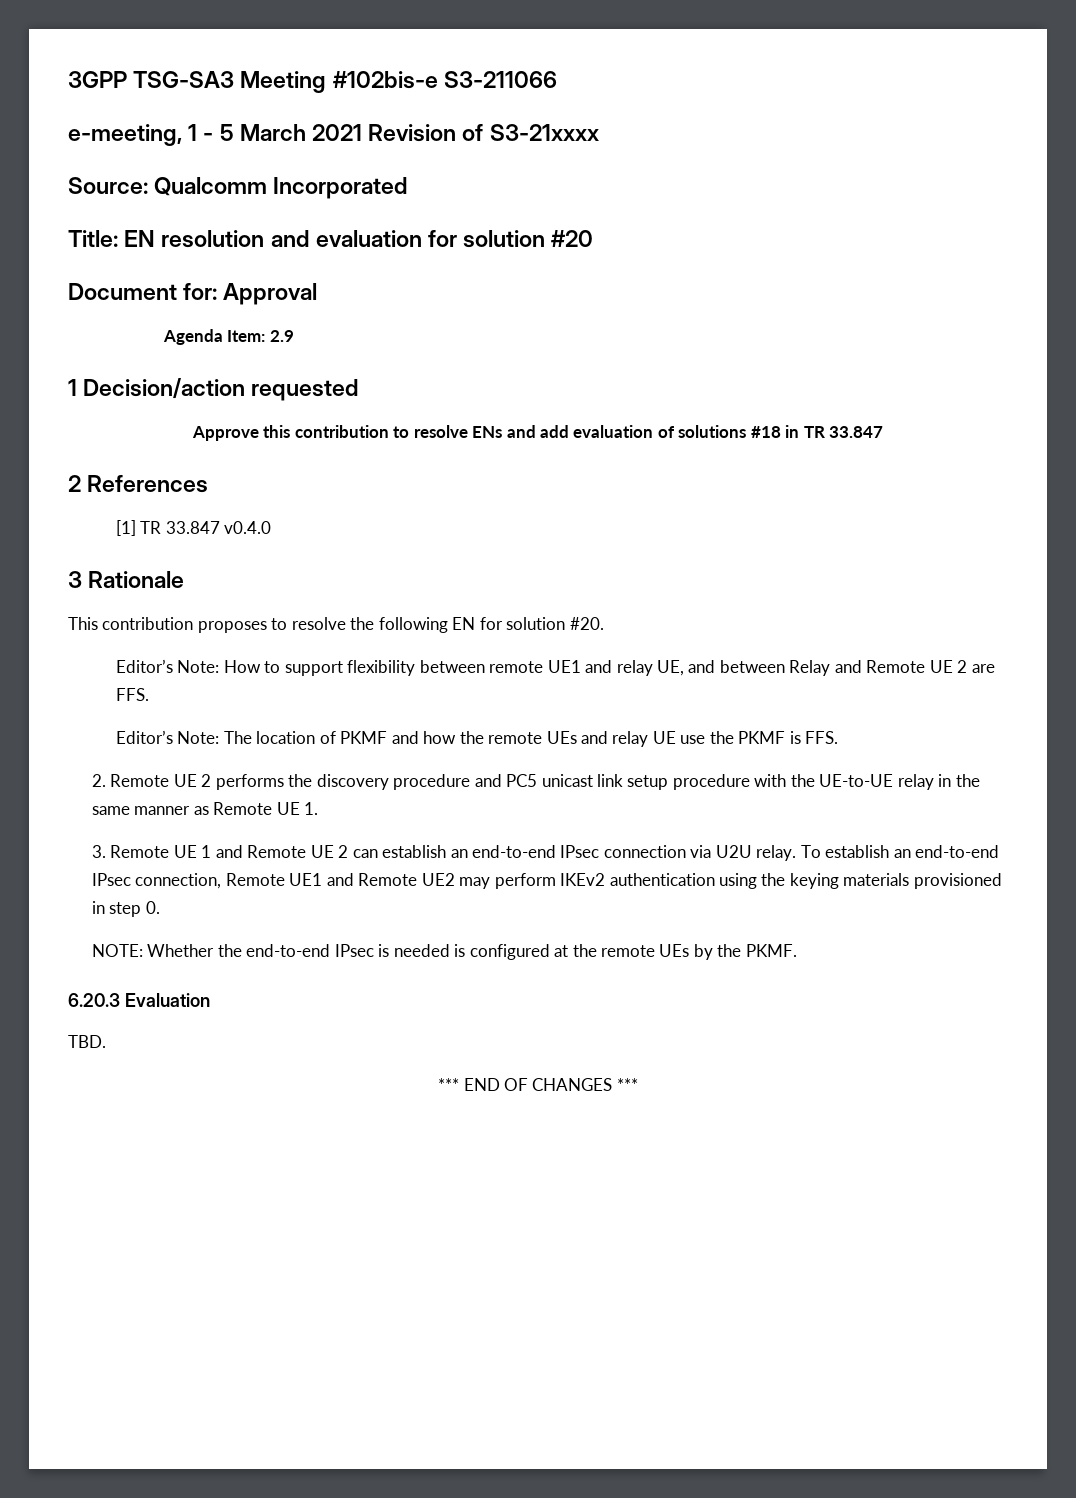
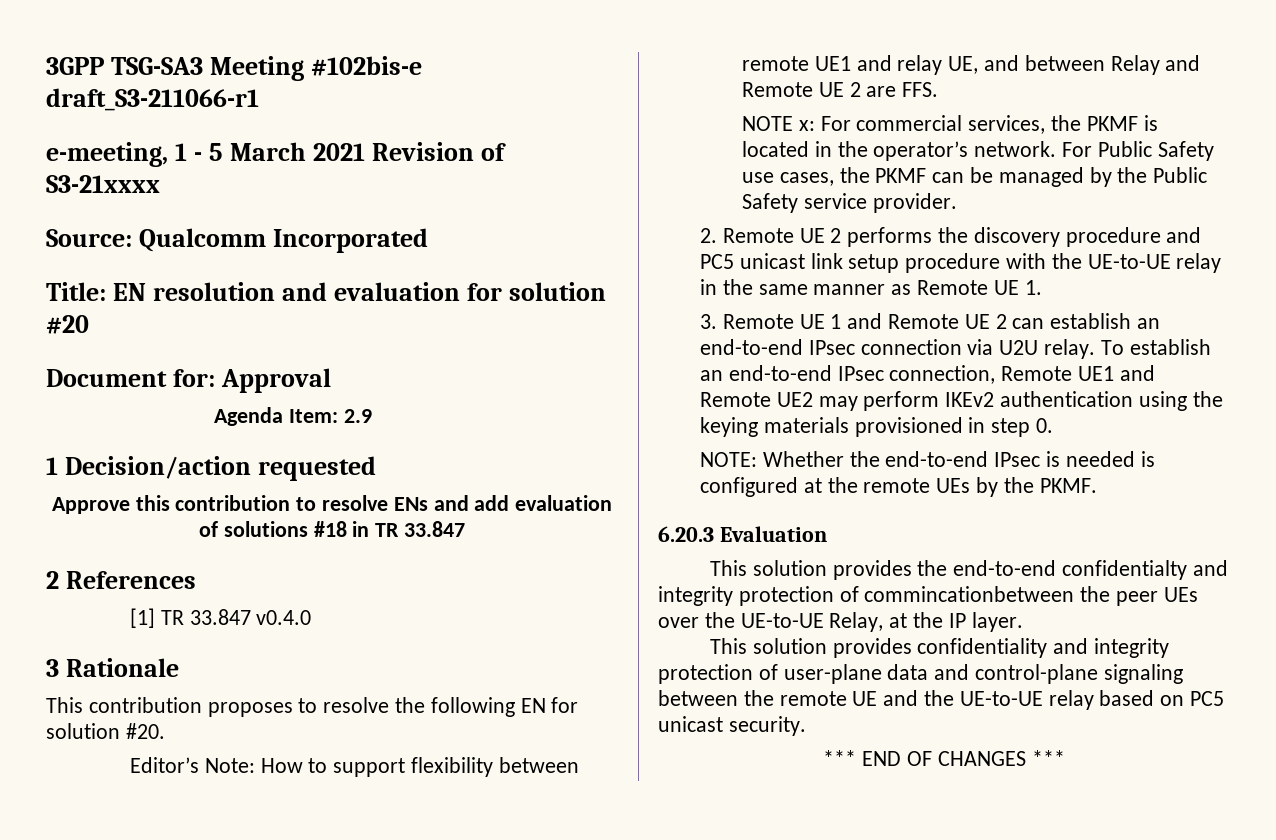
[443,71,557,88] S3-211066 -> [46,88,259,111] draft_S3-211066-r1
[116,730,839,747] Editor’s Note: The location of PKMF and how the remote UEs and relay UE use the PKMF is FFS. -> [742,115,1158,134] [742,141,1214,161] [742,167,1208,187] [742,193,957,213] NOTE x: For commercial services, the PKMF is located in the operator’s network. For Public Safety use cases, the PKMF can be managed by the Public Safety service provider.
[68,1035,106,1048] TBD. -> [709,560,1228,580] [658,586,1198,606] [658,612,1023,632] [709,638,1169,658] [658,664,1183,684] [658,690,1225,710] [658,716,806,736] This solution provides the end-to-end confidentialty and integrity protection of commincationbetween the peer UEs over the UE-to-UE Relay, at the IP layer. // This solution provides confidentiality and integrity protection of user-plane data and control-plane signaling between the remote UE and the UE-to-UE relay based on PC5 unicast security.

